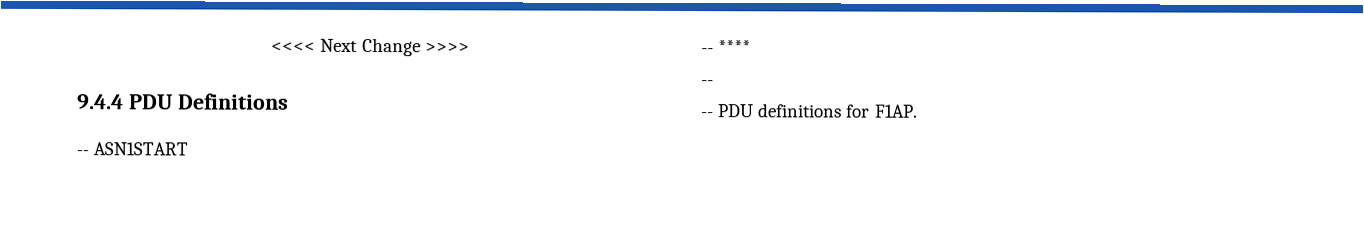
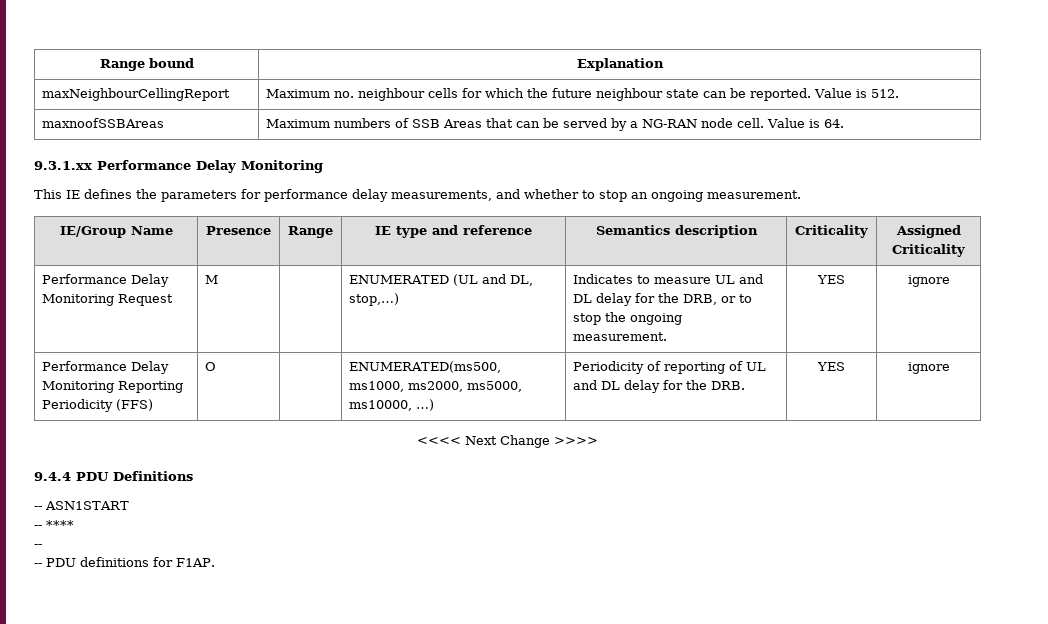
(271, 46) none -> [99,58,194,71] [576,58,664,71] [41,88,230,101] [265,88,899,101] [41,118,164,128] [265,118,844,131] [34,160,323,173] [34,189,801,202] [59,226,173,238] [206,226,271,235] [288,226,333,238] [375,225,532,238] [595,225,758,238] [795,225,868,238] [895,225,961,238] [892,244,965,257] [41,274,169,287] [41,294,173,306] [204,275,218,284] [348,274,533,286] [348,293,399,306] [572,274,763,284] [572,293,752,306] [572,312,682,325] [572,332,667,341] [817,275,845,284] [907,275,950,287] [41,361,169,374] [41,381,183,393] [41,399,153,412] [204,362,216,371] [348,361,501,373] [348,381,522,392] [348,399,434,411] [572,361,766,374] [572,380,745,393] [817,362,845,371] [907,362,950,374] Range bound | Explanation // maxNeighbourCellingReport | Maximum no. neighbour cells for which the future neighbour state can be reported. Value is 512. // maxnoofSSBAreas | Maximum numbers of SSB Areas that can be served by a NG-RAN node cell. Value is 64. // 9.3.1.xx Performance Delay Monitoring // This IE defines the parameters for performance delay measurements, and whether to stop an ongoing measurement. // IE/Group Name | Presence | Range | IE type and reference | Semantics description | Criticality | Assigned Criticality // Performance Delay Monitoring Request | M | | ENUMERATED (UL and DL, stop,…) | Indicates to measure UL and DL delay for the DRB, or to stop the ongoing measurement. | YES | ignore // Performance Delay Monitoring Reporting Periodicity (FFS) | O | | ENUMERATED(ms500, ms1000, ms2000, ms5000, ms10000, …) | Periodicity of reporting of UL and DL delay for the DRB. | YES | ignore //

